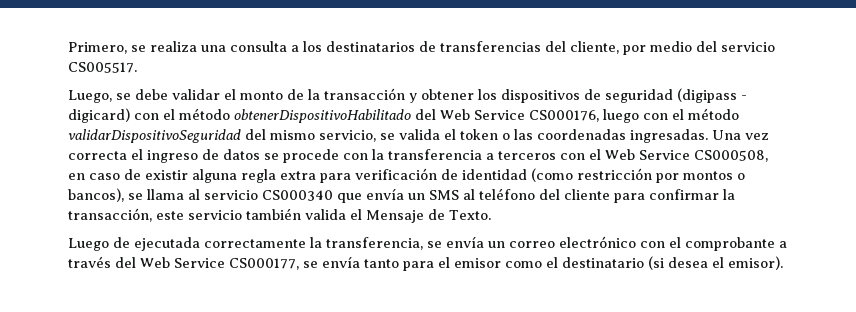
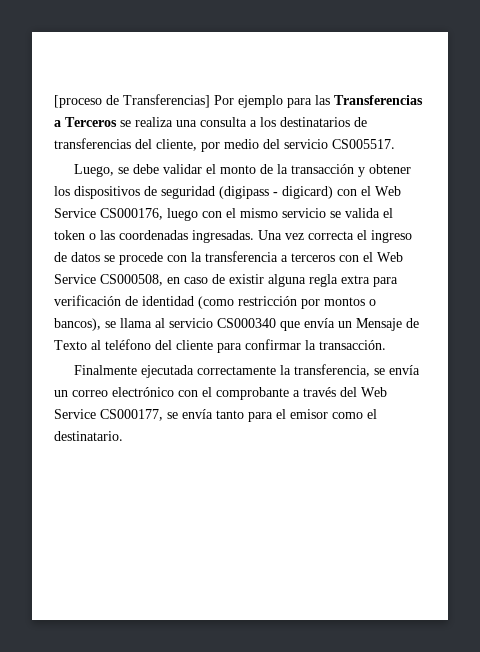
[68,42,127,54] Primero, -> [54,94,423,108] [54,117,117,127] [proceso de Transferencias] Por ejemplo para las Transferencias a Terceros
[179,108,436,123] método obtenerDispositivoHabilitado del -> (371, 191) none
[688,108,739,120] [68,129,376,143] método validarDispositivoSeguridad del mismo servicio, -> [240,208,326,218] mismo servicio
[429,190,459,200] SMS -> [356,318,419,331] [54,340,87,350] Mensaje de Texto
[68,208,491,223] [68,237,130,251] transacción, este servicio también valida el Mensaje de Texto. // Luego de -> [319,340,386,350] [74,365,138,375] transacción. // Finalmente
[562,256,783,270] destinatario (si desea el emisor). -> [54,431,123,441] destinatario.

